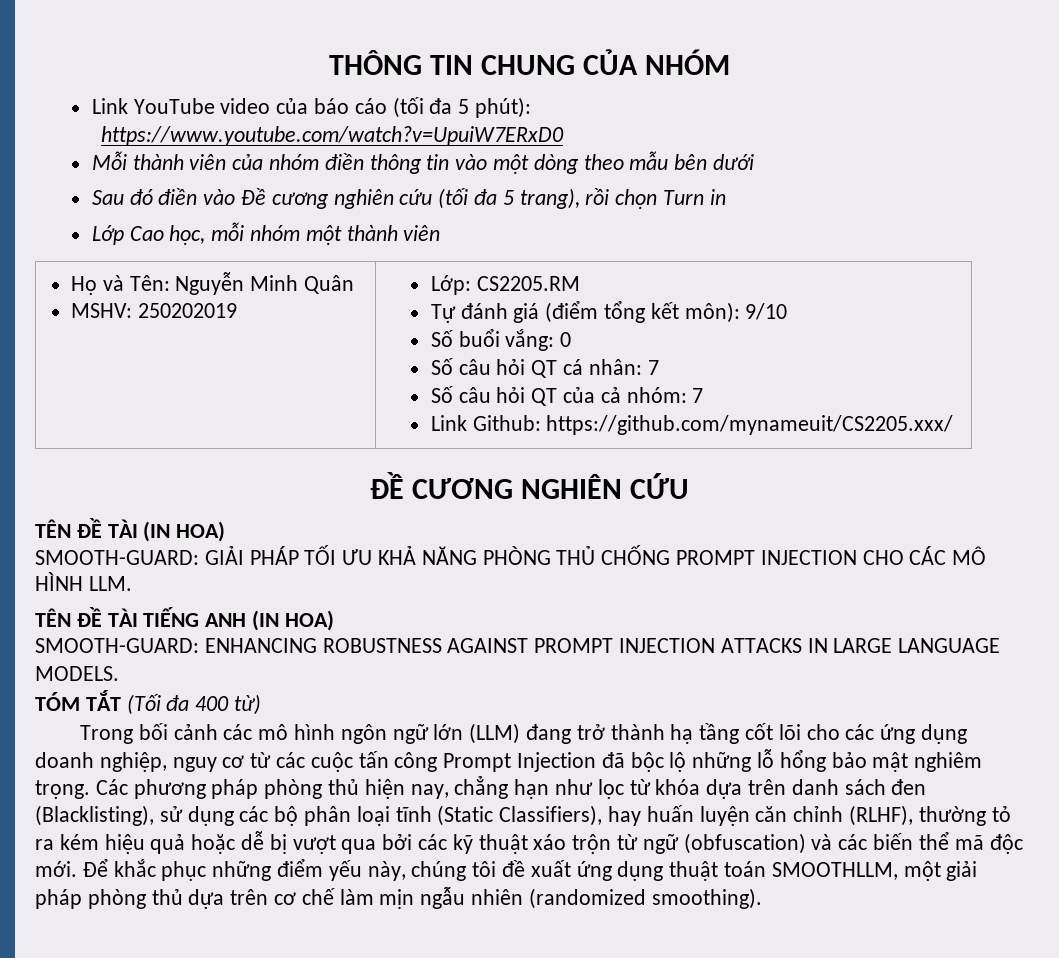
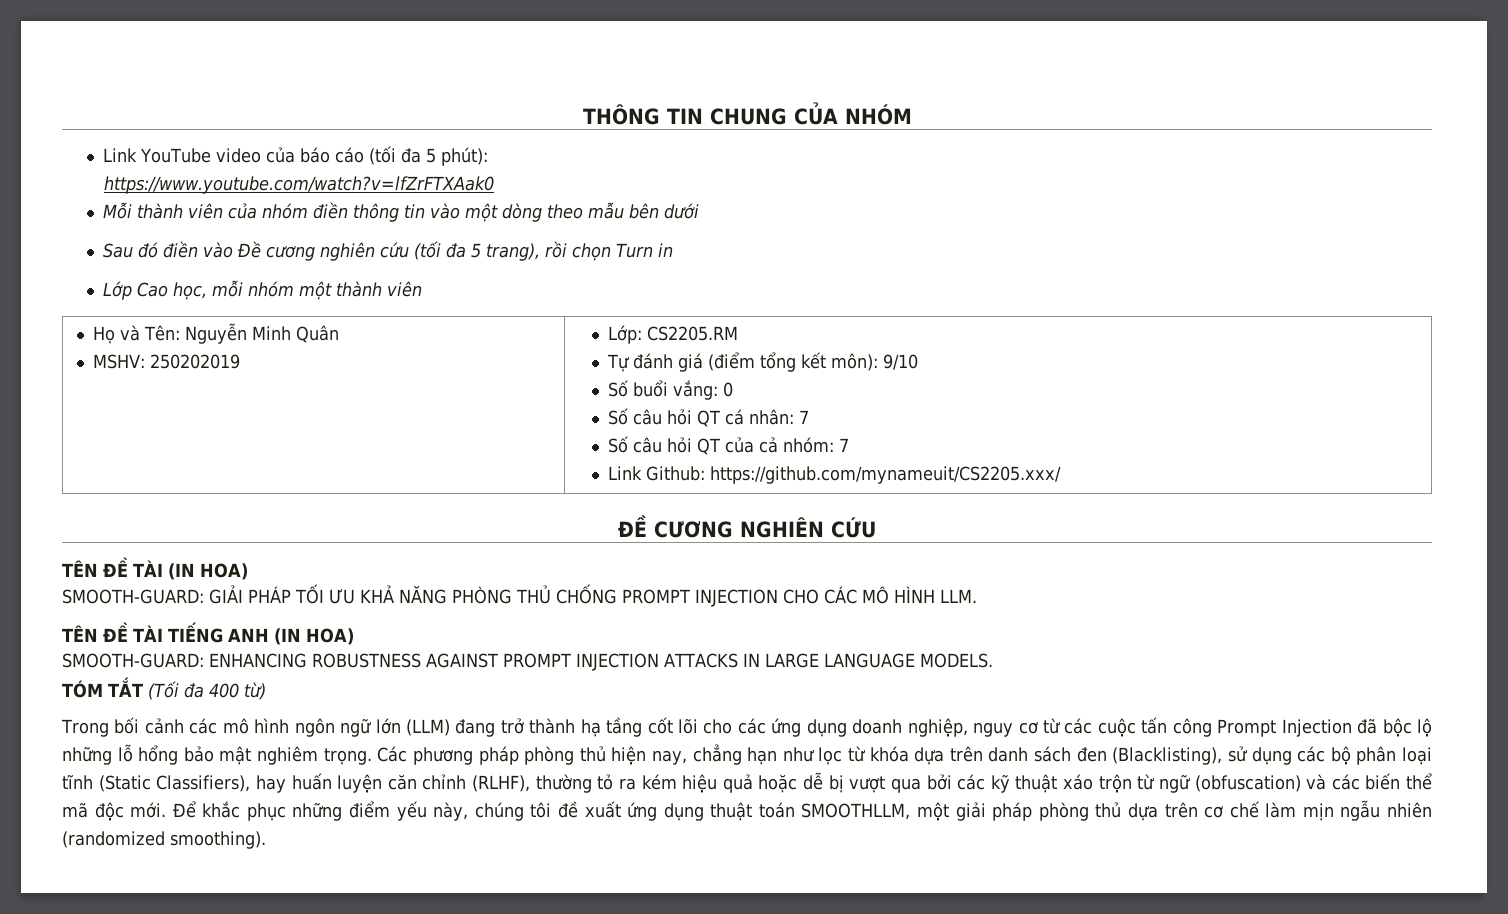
[101,126,565,146] https://www.youtube.com/watch?v=UpuiW7ERxD0 -> [104,176,495,194] https://www.youtube.com/watch?v=lfZrFTXAak0

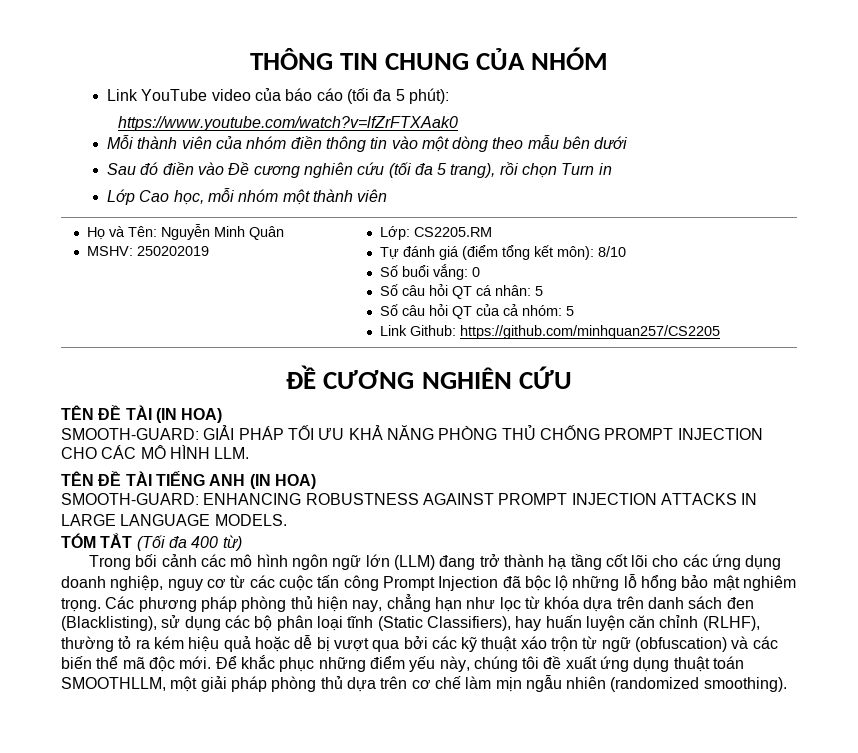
[882,354,918,370] 9/10 -> [597,246,626,257] 8/10
[798,410,809,424] 7 -> [534,286,543,296] 5
[838,438,849,452] 7 -> [565,306,574,316] 5
[709,466,1061,484] https://github.com/mynameuit/CS2205.xxx/ -> [459,325,720,339] https://github.com/minhquan257/CS2205

